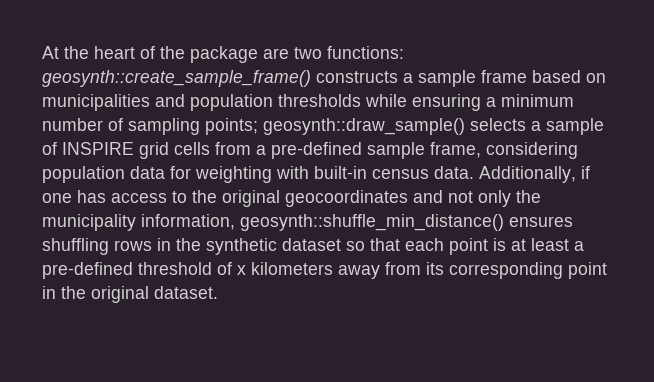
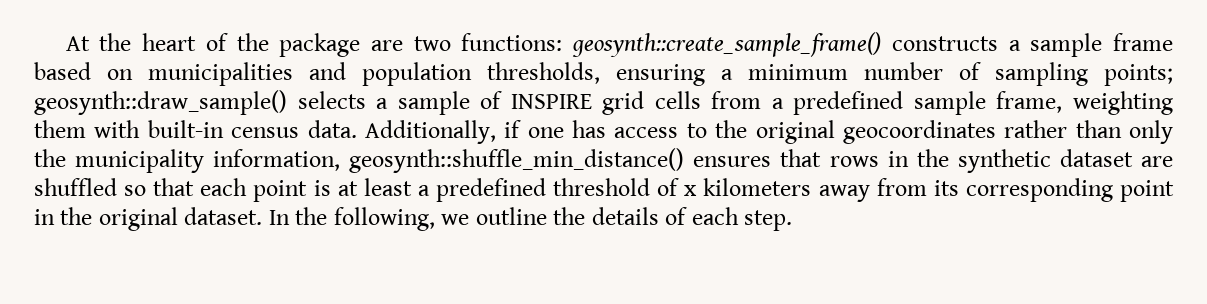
[278,94,407,107] thresholds while -> [487,62,600,84] thresholds,
[271,142,362,159] pre-defined -> [793,91,904,115] predefined
[486,142,578,159] [42,166,272,183] considering population data for weighting -> [1073,91,1173,115] [34,120,86,138] weighting them
[413,190,473,203] and not -> [1004,120,1122,138] rather than
[42,238,109,255] shuffling -> [780,149,822,167] that
(341, 244) none -> [1141,156,1173,167] [34,178,117,196] are shuffled
[42,262,133,279] pre-defined -> [435,178,546,202] predefined
(218, 292) none -> [268,207,793,231] In the following, we outline the details of each step.

